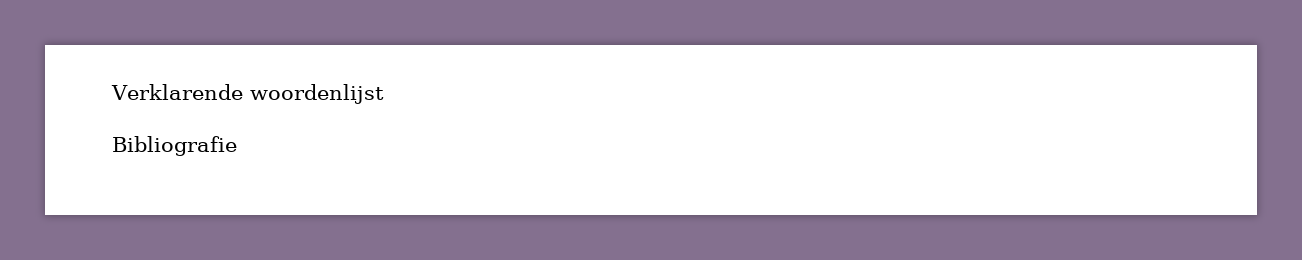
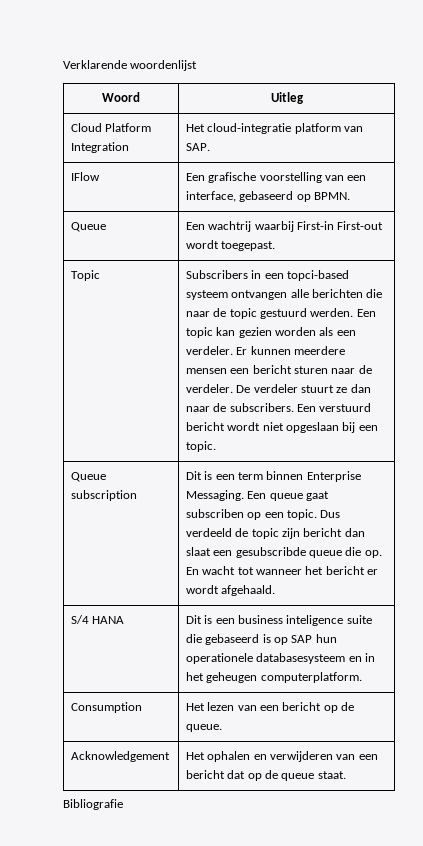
(384, 94) none -> [102,92,140,102] [270,92,304,104] [70,123,152,132] [70,142,129,153] [185,123,363,134] [185,143,210,151] [70,172,100,181] [185,172,367,183] [185,191,350,202] [70,222,106,232] [185,221,384,232] [185,240,276,251] [70,270,100,281] [185,270,349,281] [185,289,383,300] [185,308,376,319] [185,327,356,338] [185,346,345,355] [185,365,372,374] [185,384,371,393] [185,403,372,412] [185,422,378,433] [185,441,216,452] [70,472,106,482] [70,490,137,501] [185,471,361,482] [185,490,329,501] [185,509,341,520] [185,528,365,539] [185,547,382,558] [185,566,379,575] [185,585,276,596] [70,615,125,624] [185,615,372,626] [185,634,337,645] [185,653,375,664] [185,672,362,683] [70,702,142,713] [185,702,355,713] [185,724,222,732] [70,751,170,762] [185,751,378,762] [185,770,346,781] // Woord | Uitleg // Cloud Platform Integration | Het cloud-integratie platform van SAP. // IFlow | Een grafische voorstelling van een interface, gebaseerd op BPMN. // Queue | Een wachtrij waarbij First-in First-out wordt toegepast. // Topic | Subscribers in een topci-based systeem ontvangen alle berichten die naar de topic gestuurd werden. Een topic kan gezien worden als een verdeler. Er kunnen meerdere mensen een bericht sturen naar de verdeler. De verdeler stuurt ze dan naar de subscribers. Een verstuurd bericht wordt niet opgeslaan bij een topic. // Queue subscription | Dit is een term binnen Enterprise Messaging. Een queue gaat subscriben op een topic. Dus verdeeld de topic zijn bericht dan slaat een gesubscribde queue die op. En wacht tot wanneer het bericht er wordt afgehaald. // S/4 HANA | Dit is een business inteligence suite die gebaseerd is op SAP hun operationele databasesysteem en in het geheugen computerplatform. // Consumption | Het lezen van een bericht op de queue. // Acknowledgement | Het ophalen en verwijderen van een bericht dat op de queue staat.

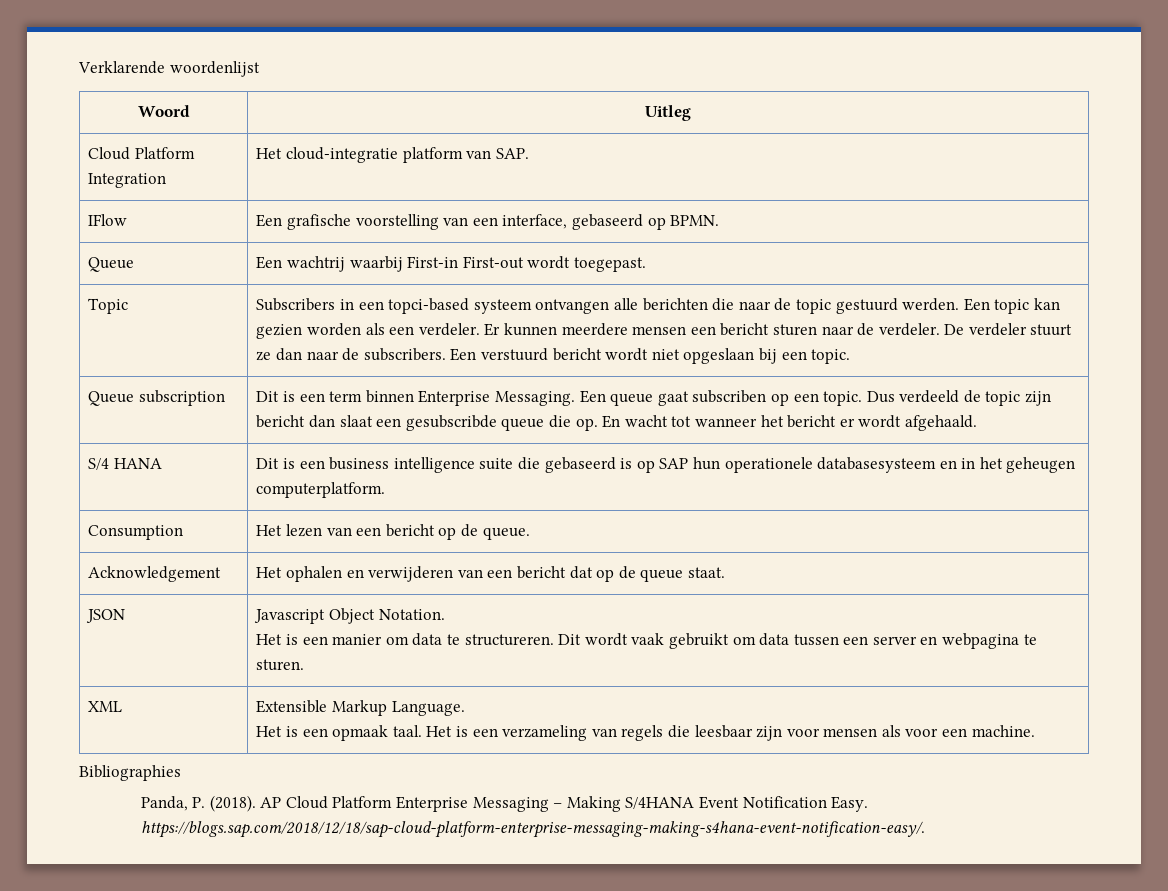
[286,615,344,626] inteligence -> [393,457,475,473] intelligence
[63,799,123,810] // Bibliografie -> [86,609,126,623] [254,608,445,624] [256,633,1037,649] [256,659,305,671] [88,701,123,712] [256,700,465,716] [256,725,1035,741] [79,765,181,781] [140,795,869,812] [140,821,925,838] // JSON | Javascript Object Notation. // Het is een manier om data te structureren. Dit wordt vaak gebruikt om data tussen een server en webpagina te sturen. // XML | Extensible Markup Language. // Het is een opmaak taal. Het is een verzameling van regels die leesbaar zijn voor mensen als voor een machine. // Bibliographies // Panda, P. (2018). AP Cloud Platform Enterprise Messaging – Making S/4HANA Event Notification Easy. https://blogs.sap.com/2018/12/18/sap-cloud-platform-enterprise-messaging-making-s4hana-event-notification-easy/.

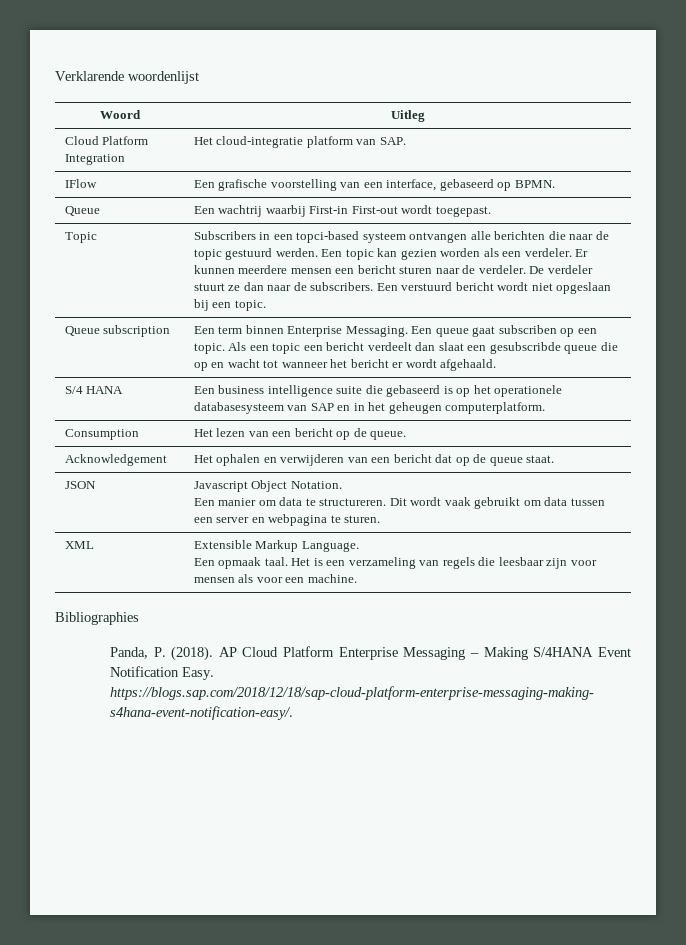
[256,391,325,402] Dit is een -> [193,326,215,334] Een
[866,390,1052,406] [256,415,306,428] Dus verdeeld de topic zijn bericht -> [228,342,412,354] Als een topic een bericht verdeelt
[575,415,621,431] op. En -> [193,362,225,371] op en
[256,458,325,469] Dit is een -> [193,386,215,394] Een
[659,457,937,473] SAP hun operationele databasesysteem -> [473,385,563,397] [193,402,334,414] het operationele databasesysteem van SAP
[256,634,328,645] Het is een -> [193,498,215,506] Een
[256,726,328,737] Het is een -> [193,558,215,566] Een

